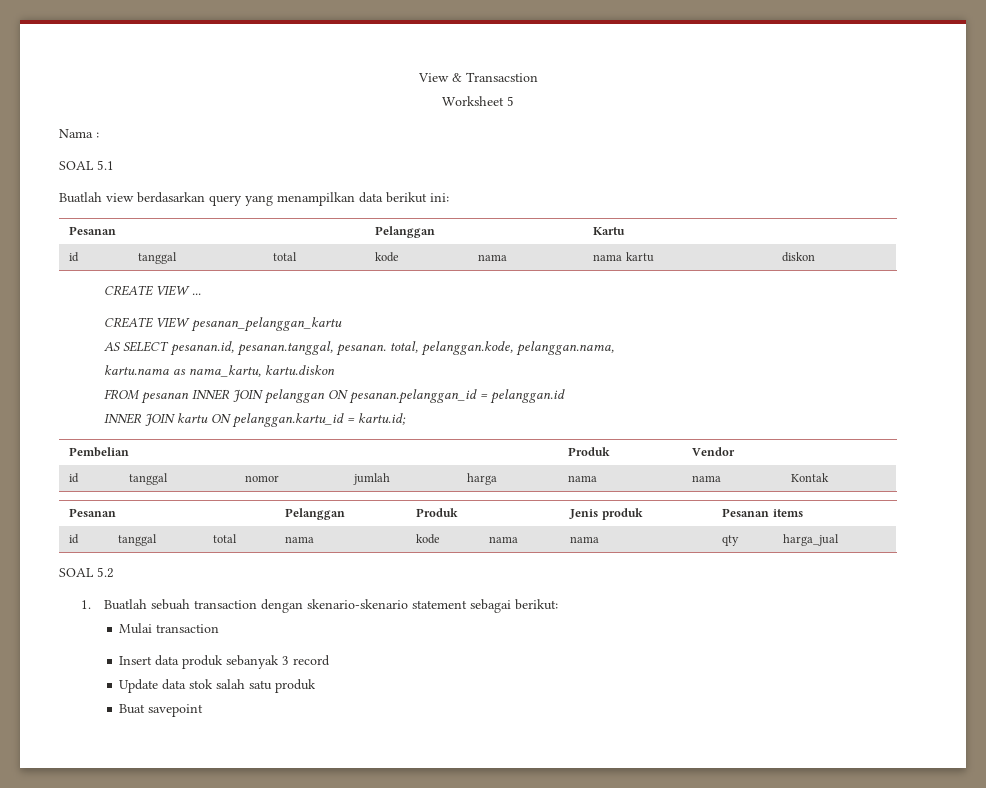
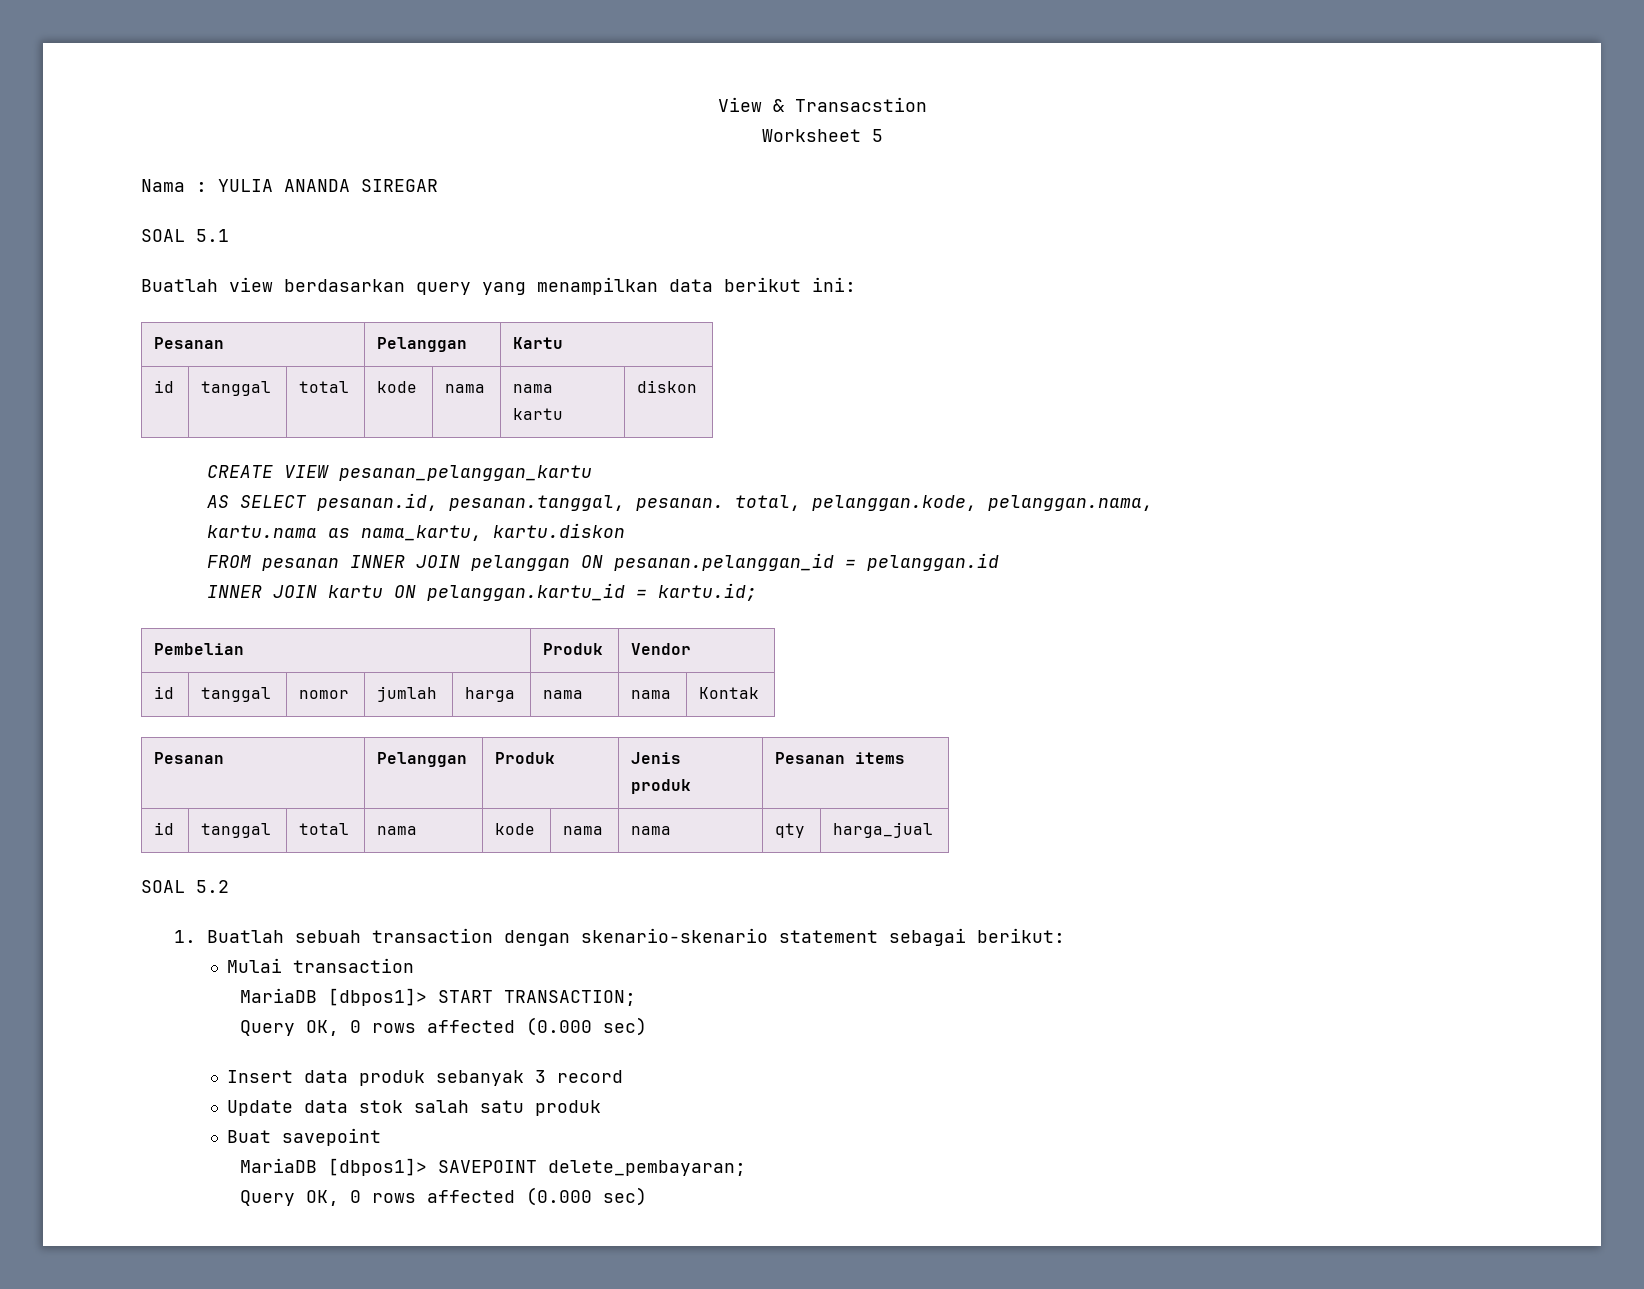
(99, 135) none -> [218,179,438,192] YULIA ANANDA SIREGAR
[103,285,201,296] // CREATE VIEW ... -> (698, 386) none
(220, 628) none -> [240,988,637,1006] [240,1017,648,1036] // MariaDB [dbpos1]> START TRANSACTION; // Query OK, 0 rows affected (0.000 sec)
(204, 710) none -> [240,1158,747,1176] [240,1187,648,1206] // MariaDB [dbpos1]> SAVEPOINT delete_pembayaran; // Query OK, 0 rows affected (0.000 sec)

